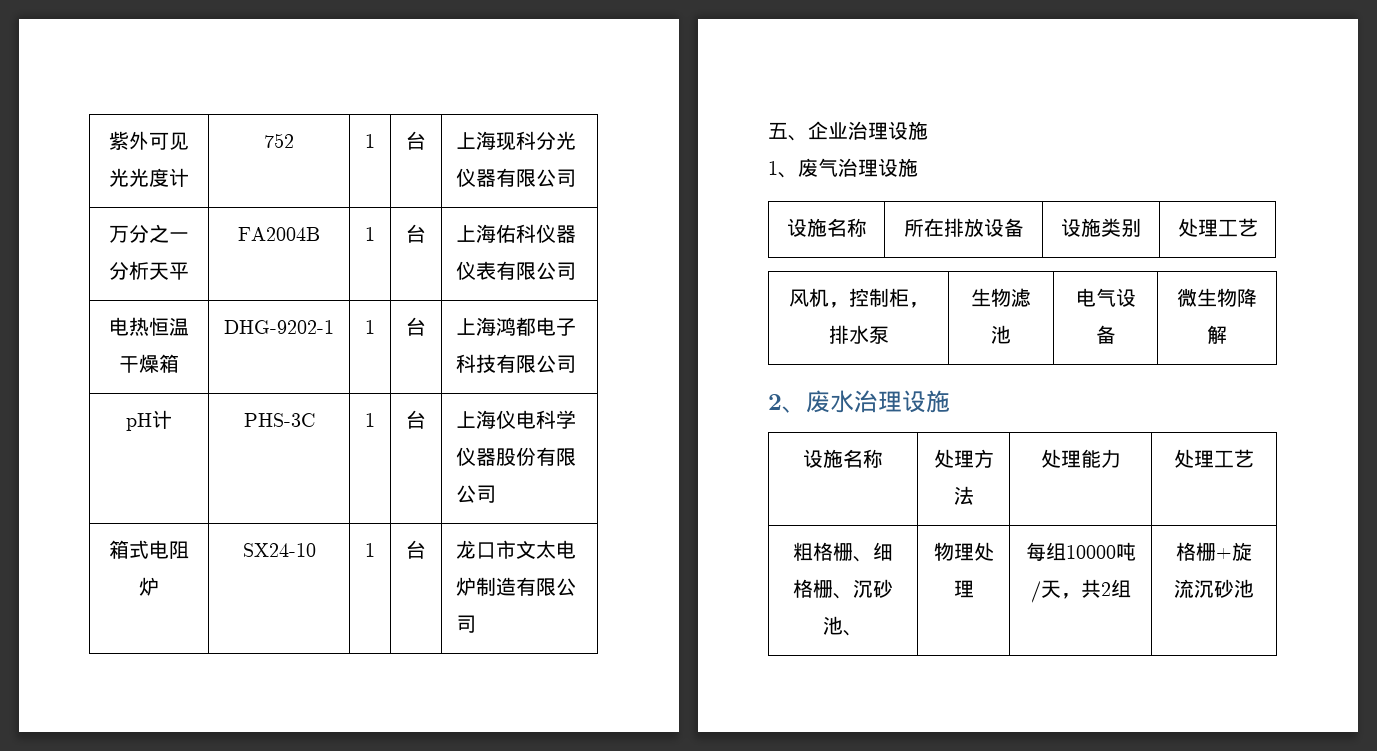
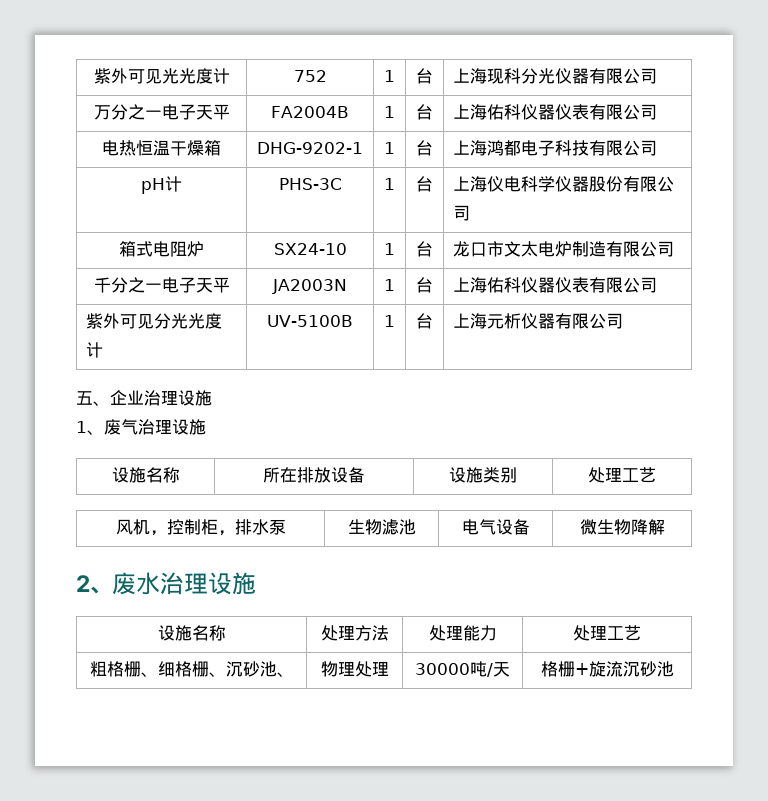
[109,261,149,280] 分析 -> [161,104,196,120] 电子
(477, 624) none -> [93,277,230,293] [272,279,347,294] [384,279,395,291] [416,277,433,293] [452,277,657,293] [85,313,222,329] [85,342,103,358] [267,315,354,327] [384,315,395,327] [416,313,433,329] [452,313,623,329] // 千分之一电子天平 | JA2003N | 1 | 台 | 上海佑科仪器仪表有限公司 // 紫外可见分光光度计 | UV-5100B | 1 | 台 | 上海元析仪器有限公司
[1025,542,1116,561] 每组10000 -> [415,663,470,675] 30000
[1060,579,1131,599] ，共2组 -> (510, 669) none

